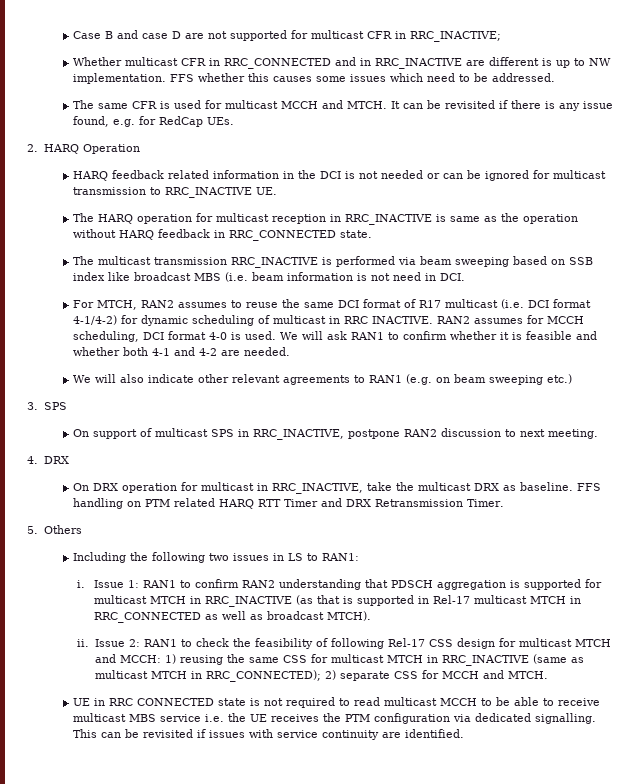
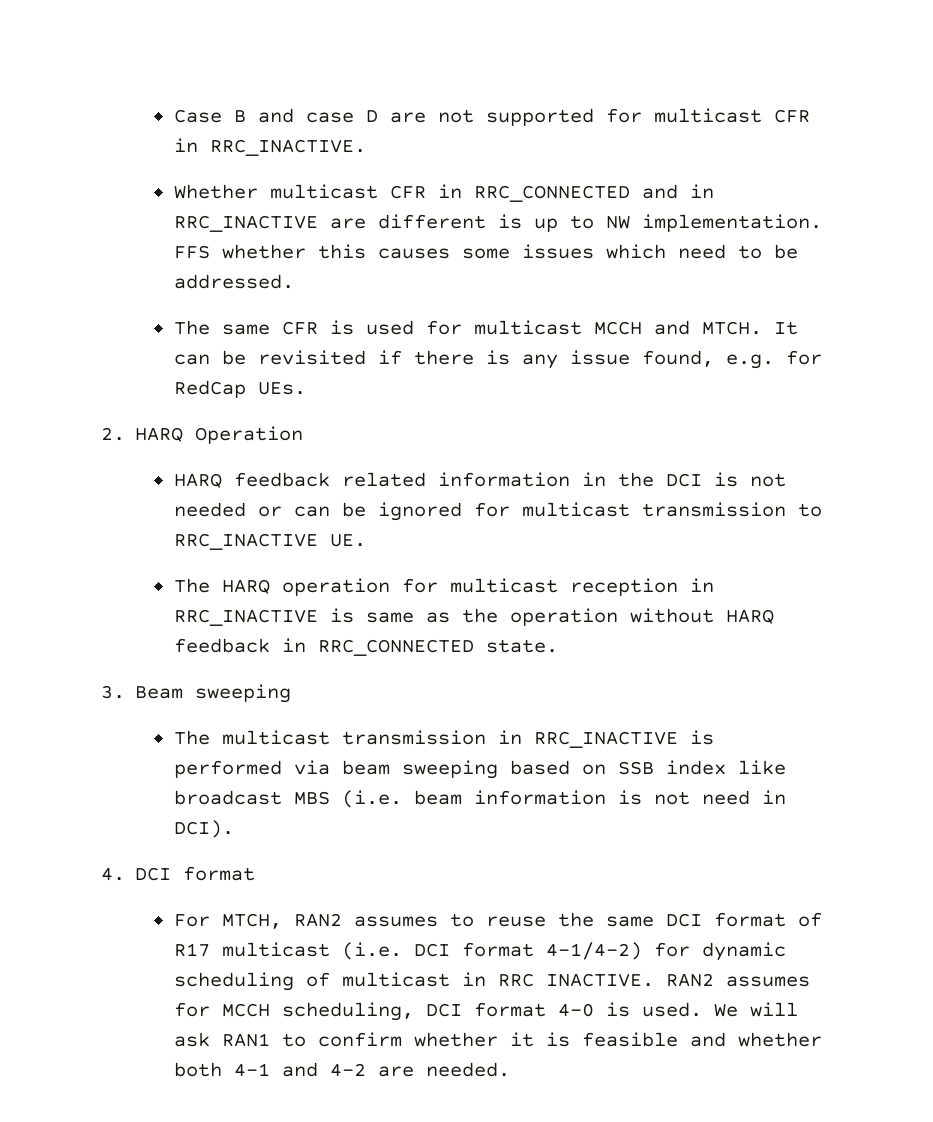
[409,31,501,42] RRC_INACTIVE; -> [209,139,366,156] RRC_INACTIVE.
(372, 234) none -> [101,684,292,703] // 3. Beam sweeping
(227, 261) none -> [497,730,522,745] in
[439,273,465,281] DCI. -> [173,820,234,838] [101,866,256,881] DCI). // 4. DCI format
[72,374,572,385] [27,402,67,410] [72,428,598,440] [27,456,69,464] [72,482,601,494] [72,498,504,509] [27,525,82,534] [72,552,359,563] [77,579,602,590] [93,595,581,607] [93,611,371,623] [77,638,611,649] [94,654,584,666] [94,670,548,682] [72,697,600,708] [72,713,596,724] [72,729,464,740] // We will also indicate other relevant agreements to RAN1 (e.g. on beam sweeping etc.) // 3. SPS // On support of multicast SPS in RRC_INACTIVE, postpone RAN2 discussion to next meeting. // 4. DRX // On DRX operation for multicast in RRC_INACTIVE, take the multicast DRX as baseline. FFS handling on PTM related HARQ RTT Timer and DRX Retransmission Timer. // 5. Others // Including the following two issues in LS to RAN1: // i. Issue 1: RAN1 to confirm RAN2 understanding that PDSCH aggregation is supported for multicast MTCH in RRC_INACTIVE (as that is supported in Rel-17 multicast MTCH in RRC_CONNECTED as well as broadcast MTCH). // ii. Issue 2: RAN1 to check the feasibility of following Rel-17 CSS design for multicast MTCH and MCCH: 1) reusing the same CSS for multicast MTCH in RRC_INACTIVE (same as multicast MTCH in RRC_CONNECTED); 2) separate CSS for MCCH and MTCH. // UE in RRC CONNECTED state is not required to read multicast MCCH to be able to receive multicast MBS service i.e. the UE receives the PTM configuration via dedicated signalling. This can be revisited if issues with service continuity are identified. -> (510, 1069) none

